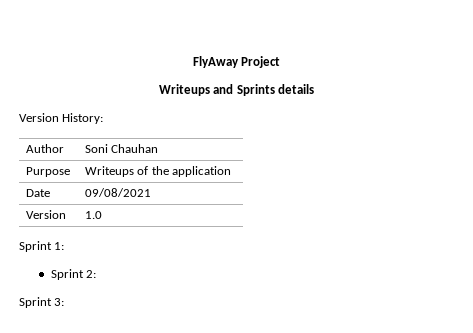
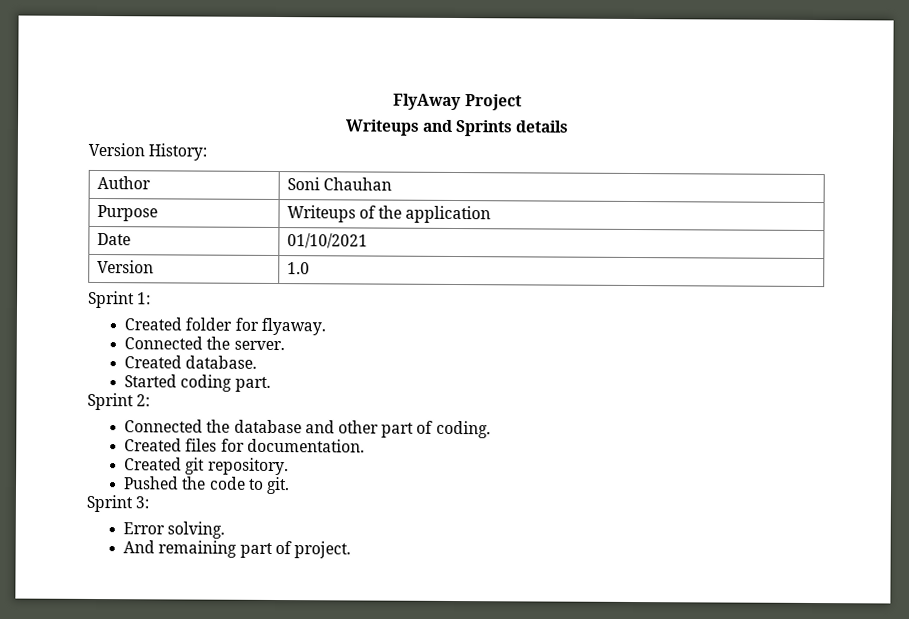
[85,188,152,197] 09/08/2021 -> [286,233,368,249] 01/10/2021
[50,269,96,280] [19,297,65,308] Sprint 2: // Sprint 3: -> [124,317,326,336] [124,336,285,351] [124,355,258,369] [124,374,271,392] [87,392,151,411] [124,419,491,439] [124,438,365,453] [124,457,289,476] [123,476,291,495] [86,494,150,513] [123,521,226,539] [123,540,352,559] Created folder for flyaway. // Connected the server. // Created database. // Started coding part. // Sprint 2: // Connected the database and other part of coding. // Created files for documentation. // Created git repository. // Pushed the code to git. // Sprint 3: // Error solving. // And remaining part of project.

